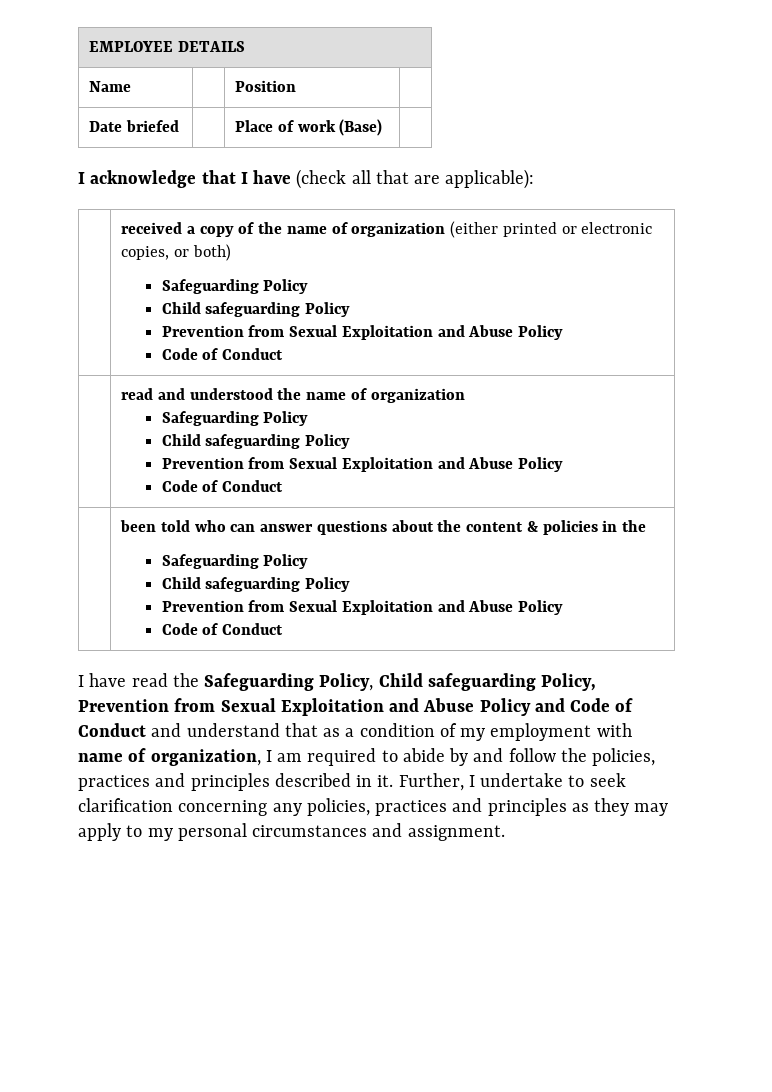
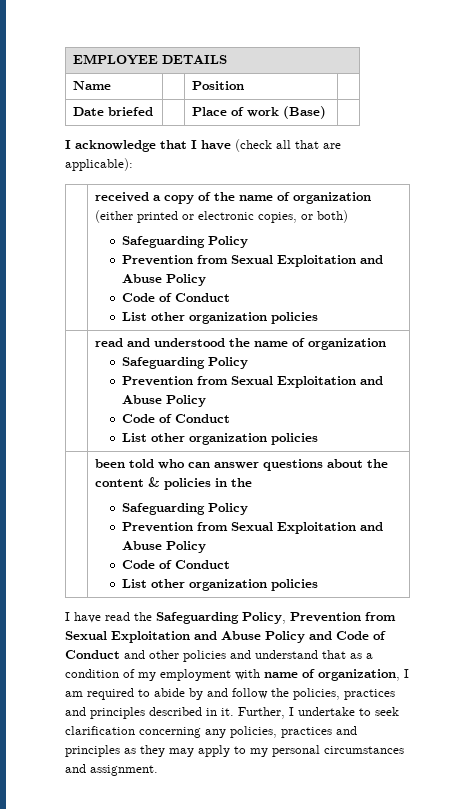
[161,302,301,317] Child safeguarding -> [121,255,383,267] [121,274,206,286] [121,293,230,302] [121,312,318,324] [94,338,386,350] [121,357,205,369] Prevention from Sexual Exploitation and Abuse Policy // Code of Conduct // List other organization policies // | read and understood the name of organization // Safeguarding
[121,388,465,403] [161,411,309,426] [161,434,351,449] [161,457,564,472] [161,480,284,492] // | read and understood the name of organization // Safeguarding Policy // Child safeguarding Policy // Prevention from Sexual Exploitation and Abuse Policy // Code of Conduct -> [121,433,318,445] // List other organization policies
[161,577,351,592] // Child safeguarding Policy -> (248, 509) none
(284, 629) none -> [121,579,318,591] // List other organization policies
[378,673,597,691] Child safeguarding Policy, -> (286, 618) none
(182, 730) none -> [149,650,251,662] other policies and

